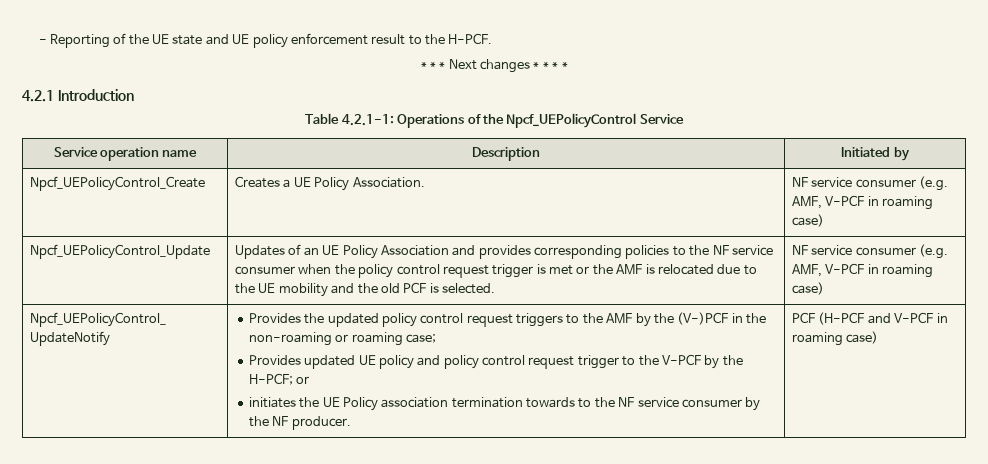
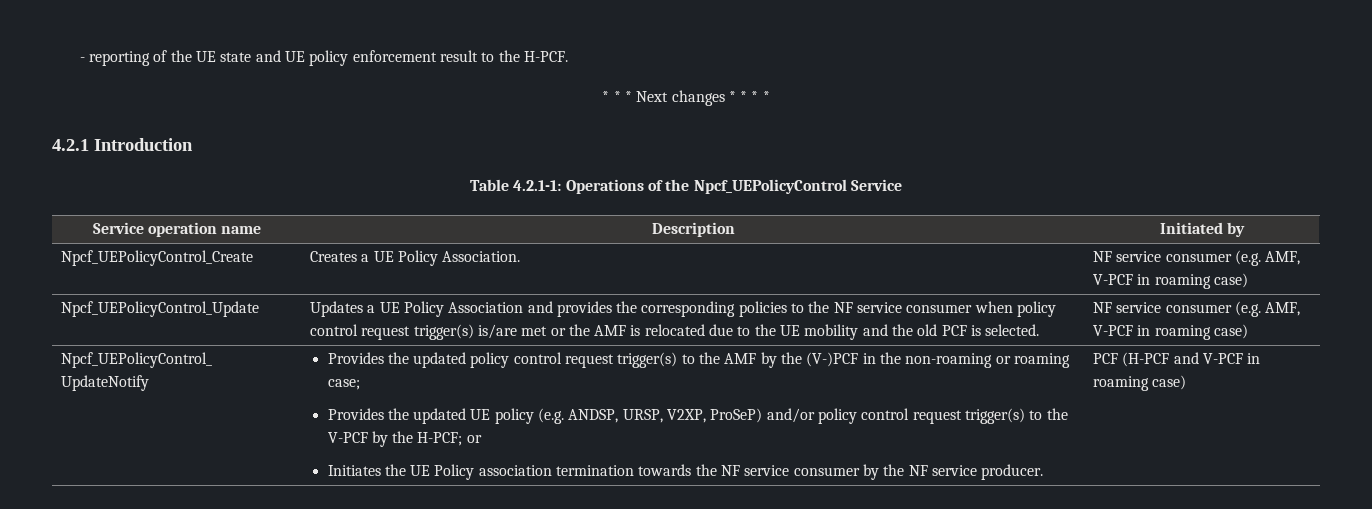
[49,34,110,48] Reporting -> [89,51,151,66] reporting
[288,244,319,256] of an -> [367,305,376,313] a
(531, 252) none -> [616,301,638,313] the
[334,264,546,278] the policy control request trigger is -> [1017,301,1057,317] [309,324,517,340] policy control request trigger(s) is/are
[516,313,564,327] triggers -> [617,352,678,368] trigger(s)
(301, 360) none -> [387,408,409,420] the
[417,355,619,369] and policy control request trigger -> [538,408,1025,424] (e.g. ANDSP, URSP, V2XP, ProSeP) and/or policy control request trigger(s)
[248,397,296,408] initiates -> [327,465,381,476] Initiates
[578,398,592,408] to -> (692, 470) none
(289, 421) none -> [931,465,977,476] service

